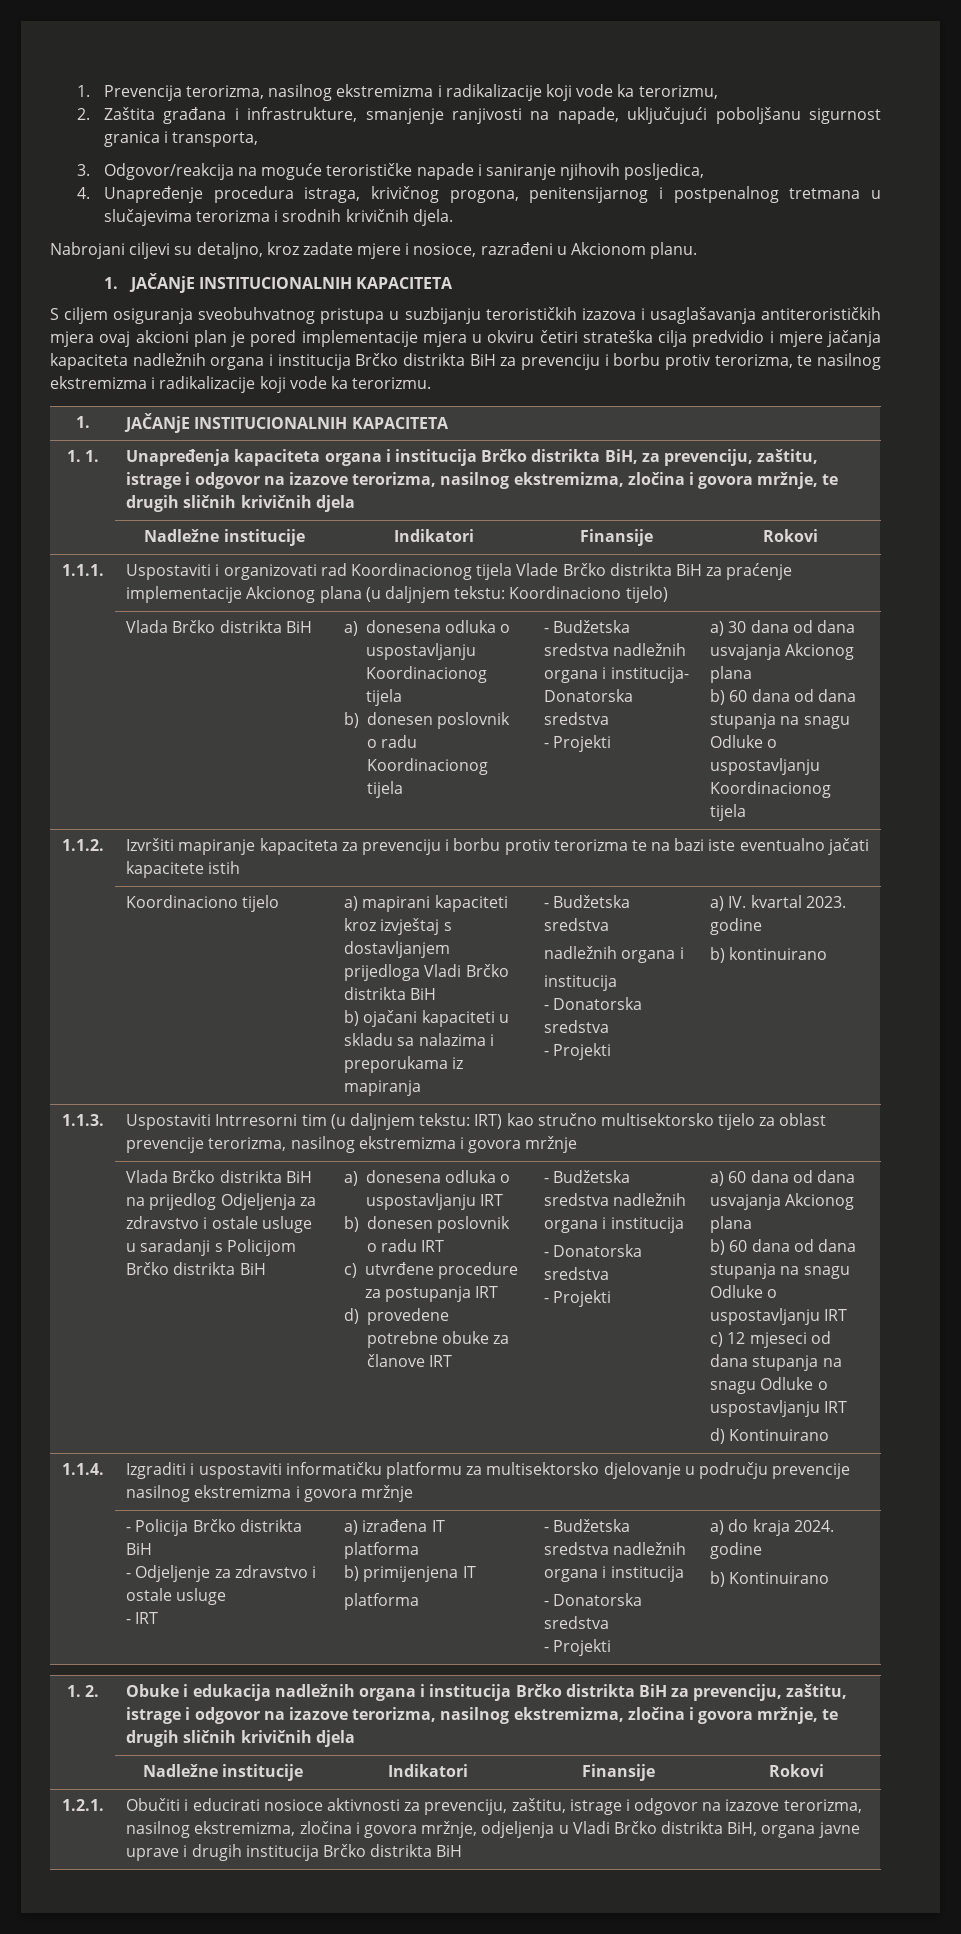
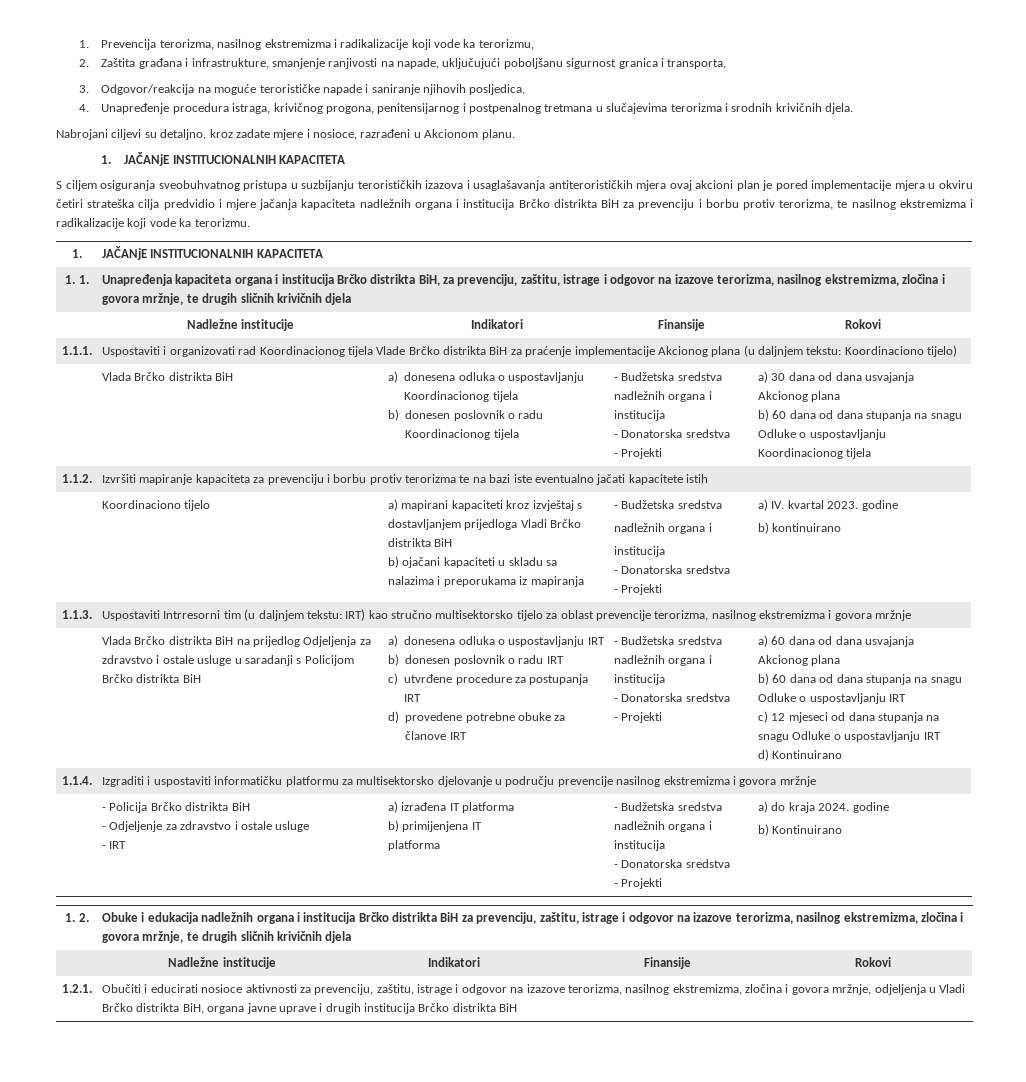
[610,667,689,683] institucija- -> [614,410,666,421] [614,434,619,438] institucija // -

